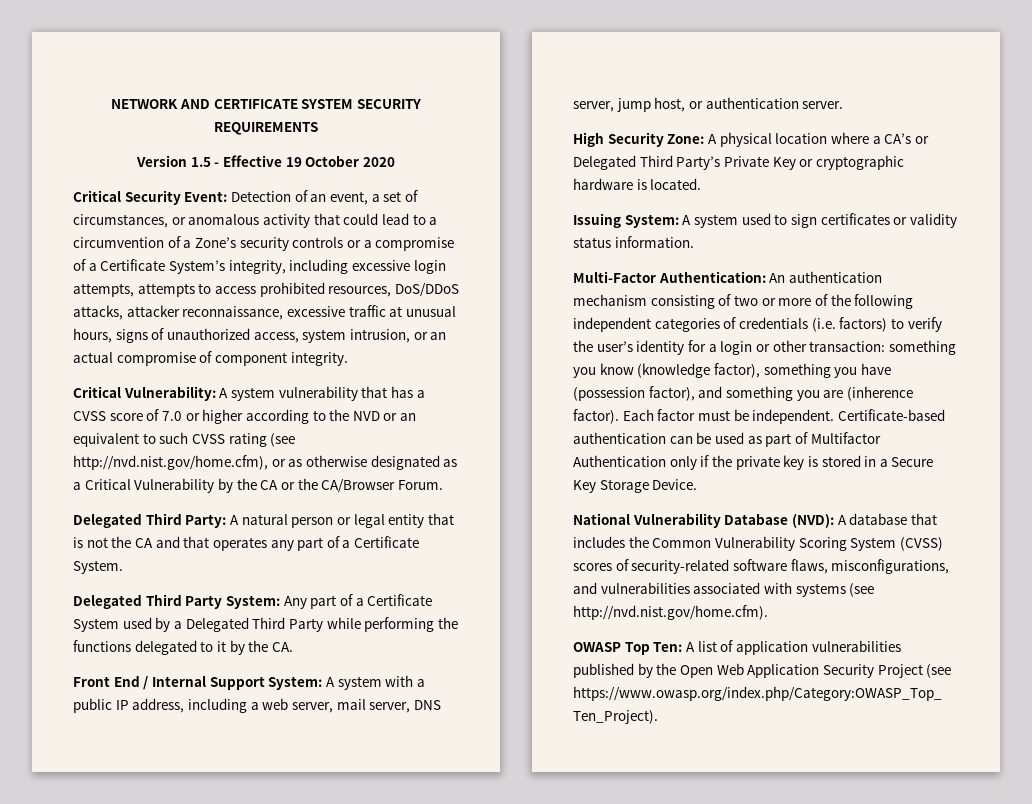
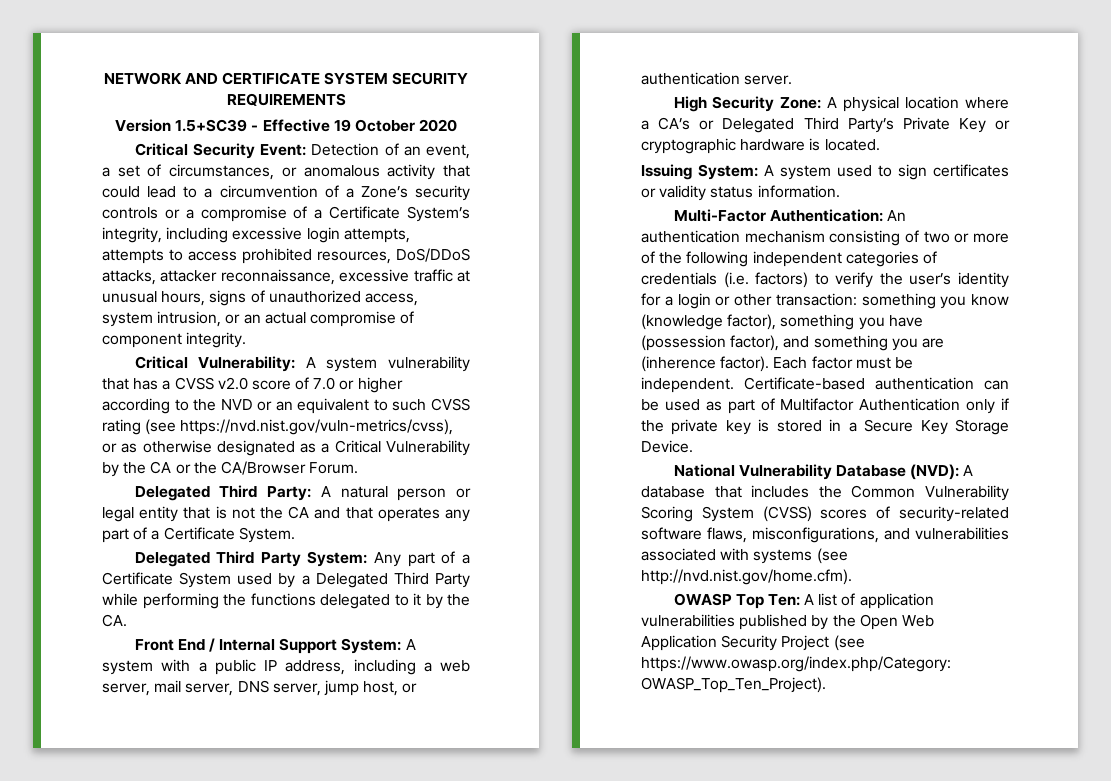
[190,157,211,167] 1.5 -> [175,119,248,132] 1.5+SC39
(106, 416) none -> [217,377,248,390] v2.0
[73,455,268,470] http://nvd.nist.gov/home.cfm), -> [180,419,454,435] https://nvd.nist.gov/vuln-metrics/cvss),

